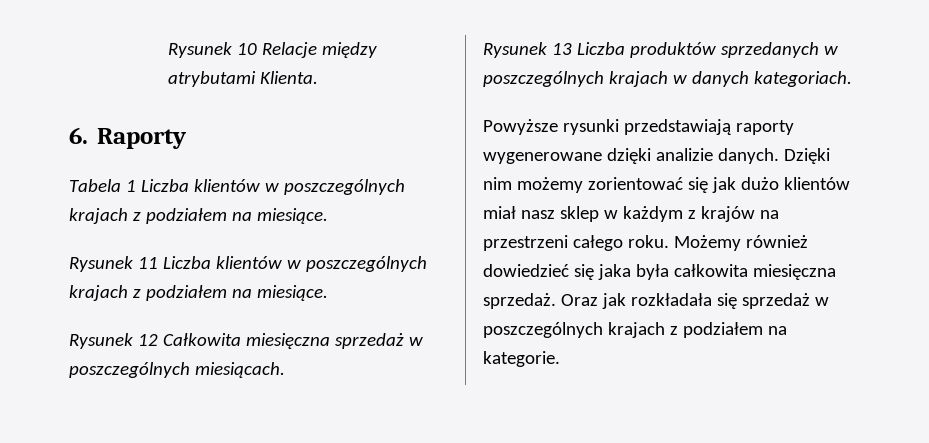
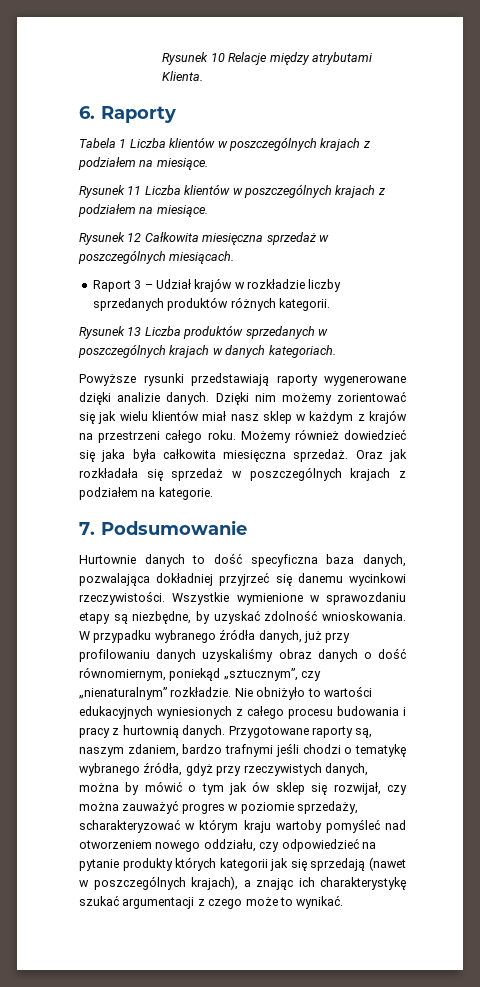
(285, 370) none -> [92,278,342,292] [92,297,330,311] // Raport 3 – Udział krajów w rozkładzie liczby sprzedanych produktów różnych kategorii.
[740,177,779,190] dużo -> [119,411,148,421] wielu
(560, 359) none -> [79,520,248,535] [79,553,406,567] [79,572,406,586] [79,591,406,605] [79,610,406,624] [79,629,351,643] [79,648,406,662] [79,667,322,681] [79,686,372,700] [79,706,406,719] [79,725,373,738] [79,743,407,757] [79,762,368,776] [79,781,407,795] [79,800,358,814] [79,819,406,833] [79,838,376,852] [79,857,406,871] [79,876,406,890] [79,895,344,909] // 7. Podsumowanie // Hurtownie danych to dość specyficzna baza danych, pozwalająca dokładniej przyjrzeć się danemu wycinkowi rzeczywistości. Wszystkie wymienione w sprawozdaniu etapy są niezbędne, by uzyskać zdolność wnioskowania. W przypadku wybranego źródła danych, już przy profilowaniu danych uzyskaliśmy obraz danych o dość równomiernym, poniekąd „sztucznym”, czy „nienaturalnym” rozkładzie. Nie obniżyło to wartości edukacyjnych wyniesionych z całego procesu budowania i pracy z hurtownią danych. Przygotowane raporty są, naszym zdaniem, bardzo trafnymi jeśli chodzi o tematykę wybranego źródła, gdyż przy rzeczywistych danych, można by mówić o tym jak ów sklep się rozwijał, czy można zauważyć progres w poziomie sprzedaży, scharakteryzować w którym kraju wartoby pomyśleć nad otworzeniem nowego oddziału, czy odpowiedzieć na pytanie produkty których kategorii jak się sprzedają (nawet w poszczególnych krajach), a znając ich charakterystykę szukać argumentacji z czego może to wynikać.

